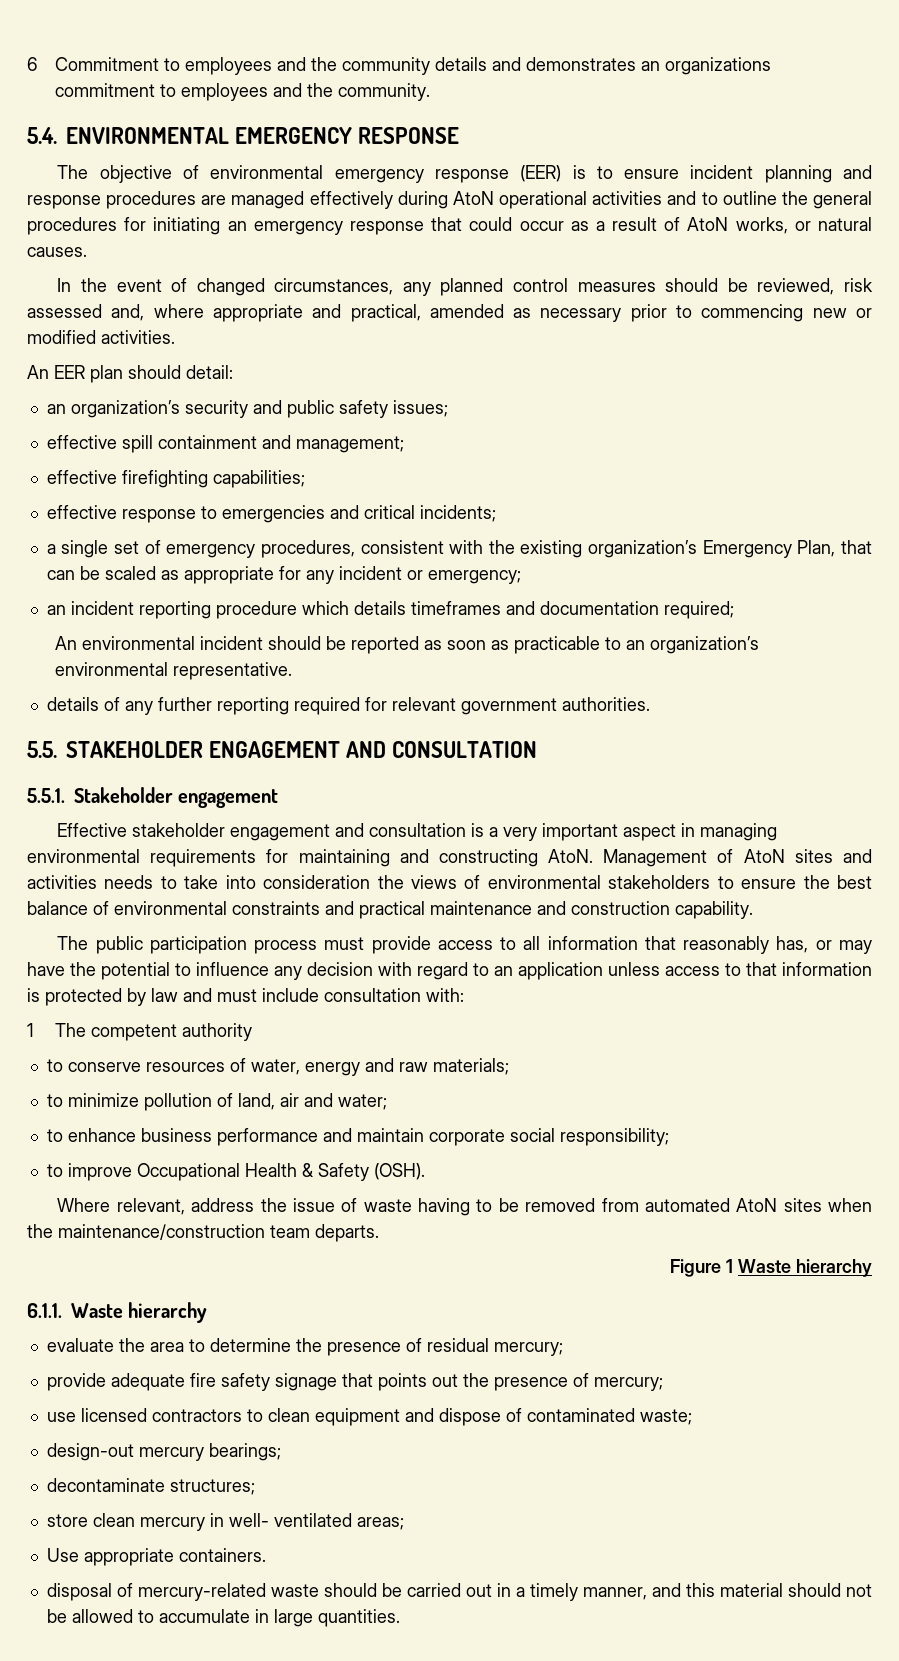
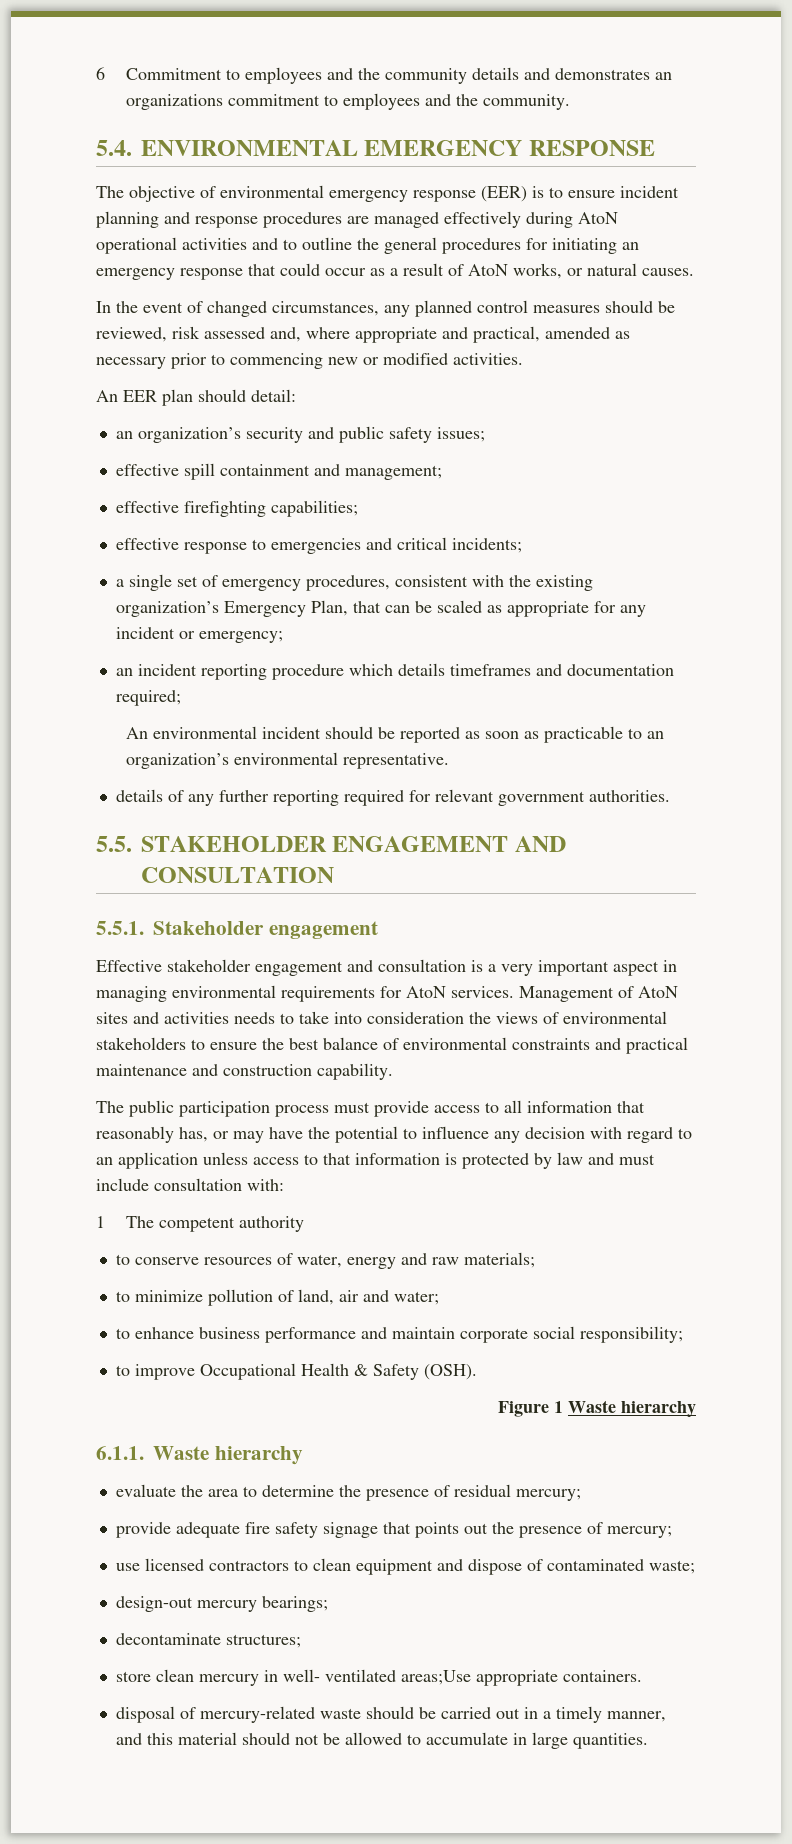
[298,849,594,867] maintaining and constructing AtoN. -> [406,986,514,998] AtoN services.
[57,1198,872,1216] [27,1224,379,1242] // Where relevant, address the issue of waste having to be removed from automated AtoN sites when the maintenance/construction team departs. -> (477, 1372) none
[356,1517,404,1530] [46,1548,79,1562] areas; // Use -> [400,1670,471,1685] areas;Use

